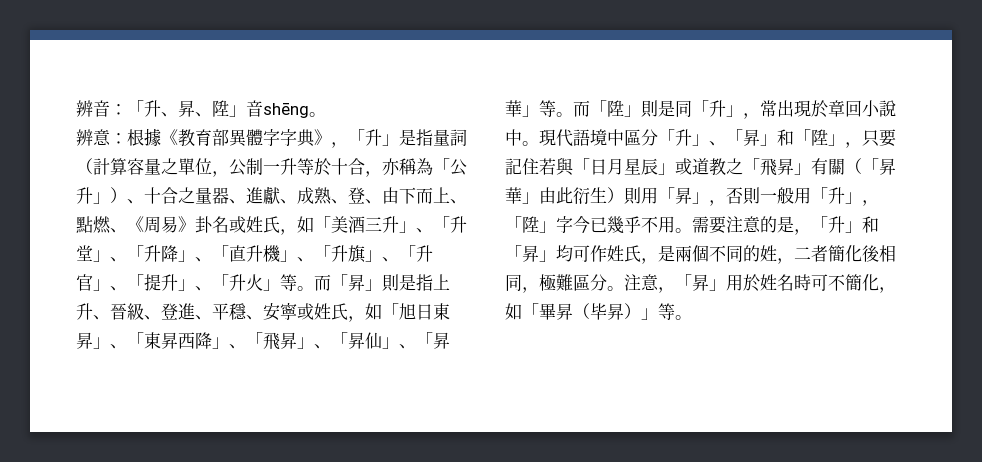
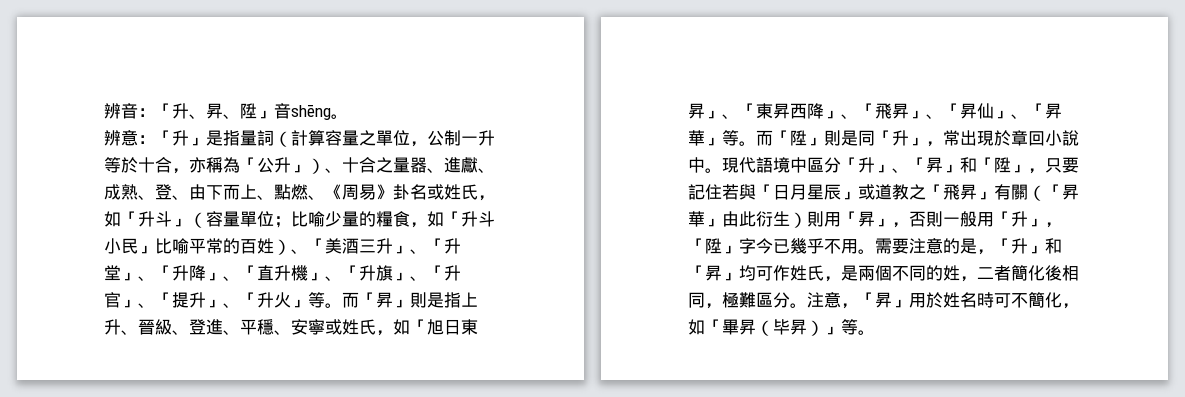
[127,128,348,148] 根據《教育部異體字字典》， -> (155, 139) none
(331, 223) none -> [138,211,495,228] [104,238,325,255] 升斗」（容量單位；比喻少量的糧食，如「升斗小民」比喻平常的百姓）、「

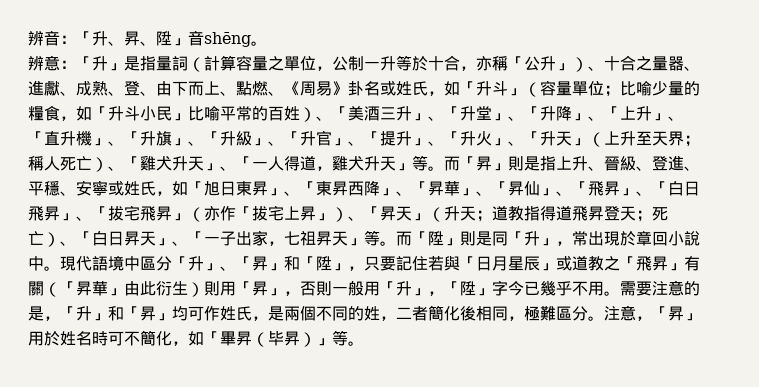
[223,157,240,173] 為 -> (508, 63) none
(257, 272) none -> [620,106,684,121] [28,131,44,144] 上升」、「
(461, 273) none -> [236,131,316,146] 級」、「升
(308, 303) none -> [508,131,700,147] [28,155,412,172] 、「升天」（上升至天界；稱人死亡）、「雞犬升天」、「一人得道，雞犬升天」
[875,103,909,119] 飛昇 -> [428,181,460,196] 昇華
[1045,103,1062,119] [688,130,705,146] 昇華 -> [588,181,700,196] [28,205,668,222] [28,230,348,247] 飛昇」、「白日飛昇」、「拔宅飛昇」（亦作「拔宅上昇」）、「昇天」（升天；道教指得道飛昇登天；死亡）、「白日昇天」、「一子出家，七祖昇天

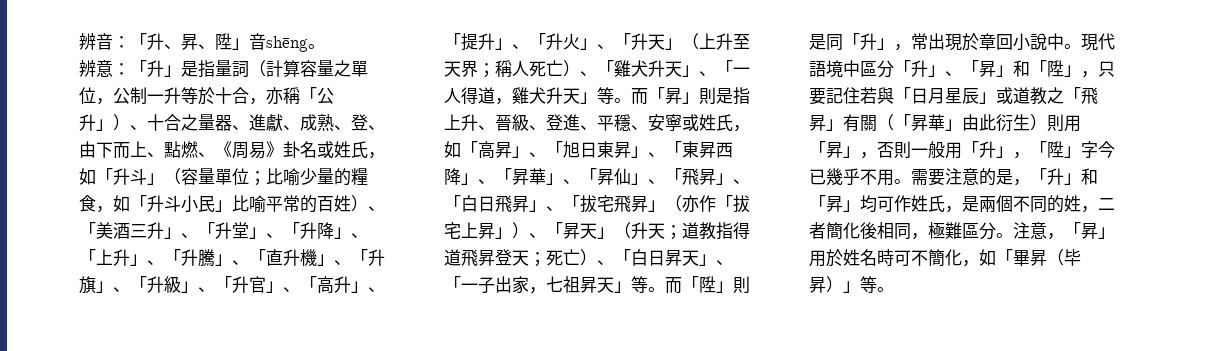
(44, 137) none -> [181,249,266,267] 升騰」、「
(380, 137) none -> [317,276,385,294] [444,33,461,48] 高升」、「
(204, 187) none -> [478,141,563,159] 高昇」、「

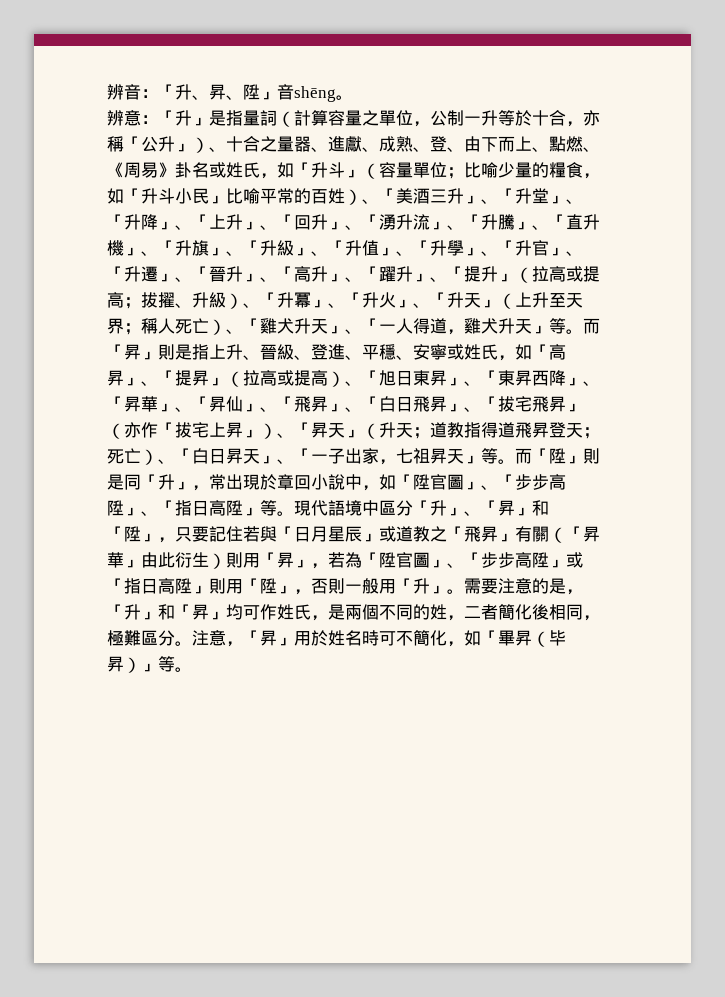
(181, 256) none -> [294,214,481,230] 回升」、「湧升流」、「
[249,276,385,294] [444,33,495,51] 官」、「高升」、「提升 -> [362,240,583,256] [107,266,600,283] [107,292,311,309] 值」、「升學」、「升官」、「升遷」、「晉升」、「高升」、「躍升」、「提升」（拉高或提高；拔擢、升級）、「升冪
(563, 148) none -> [175,370,379,387] 提昇」（拉高或提高）、「
(1064, 41) none -> [362,474,566,491] [107,500,277,516] ，如「陞官圖」、「步步高陞」、「指日高陞」等
[877,141,1115,159] [809,168,894,186] 否則一般用「升」，「陞」字今已幾乎不用 -> [328,552,583,568] [107,578,447,595] 若為「陞官圖」、「步步高陞」或「指日高陞」則用「陞」，否則一般用「升」

